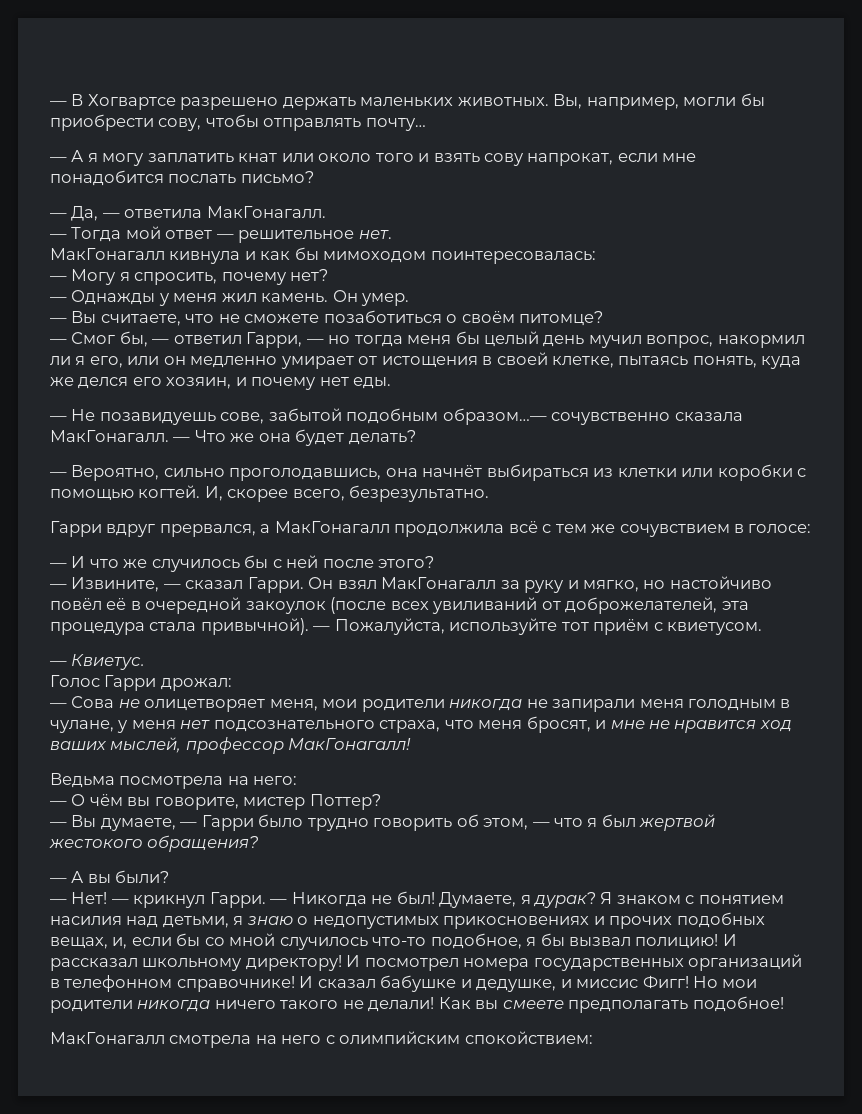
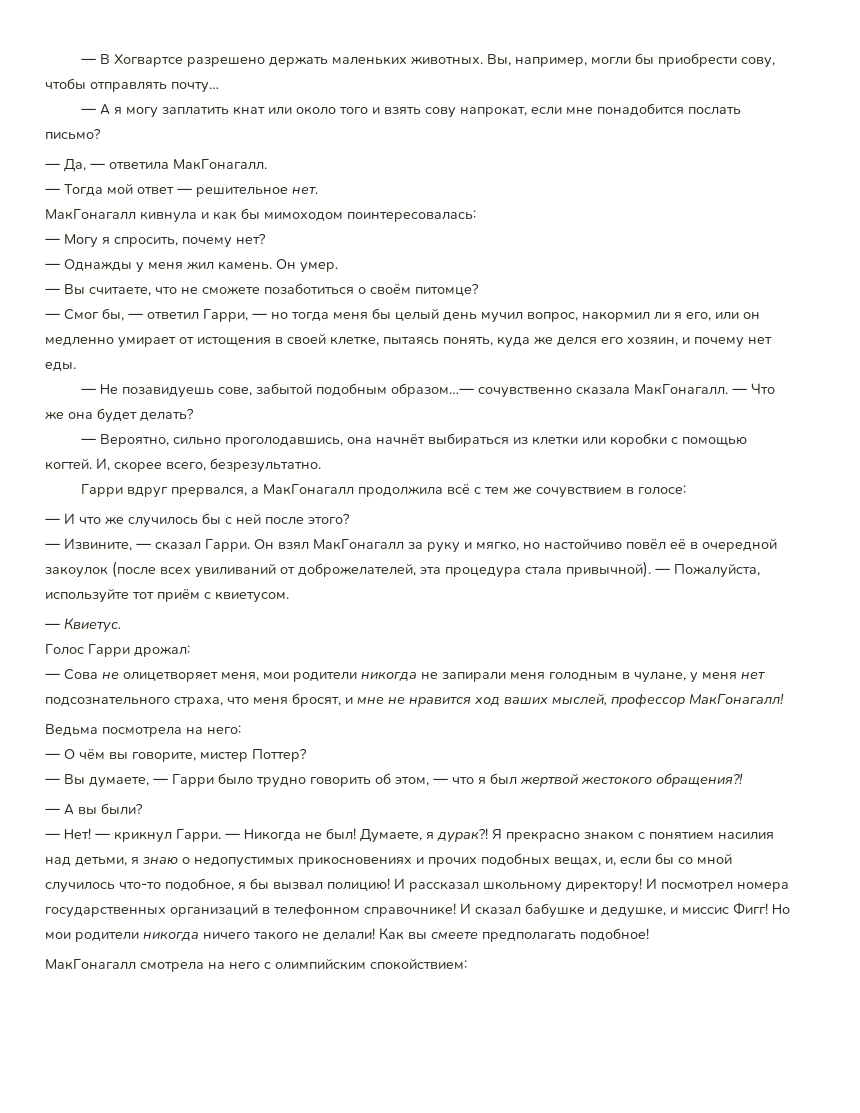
[147,835,259,852] обращения? -> [656,773,743,787] обращения?!
[533,892,613,908] дурак? Я -> [437,828,580,843] дурак?! Я прекрасно

